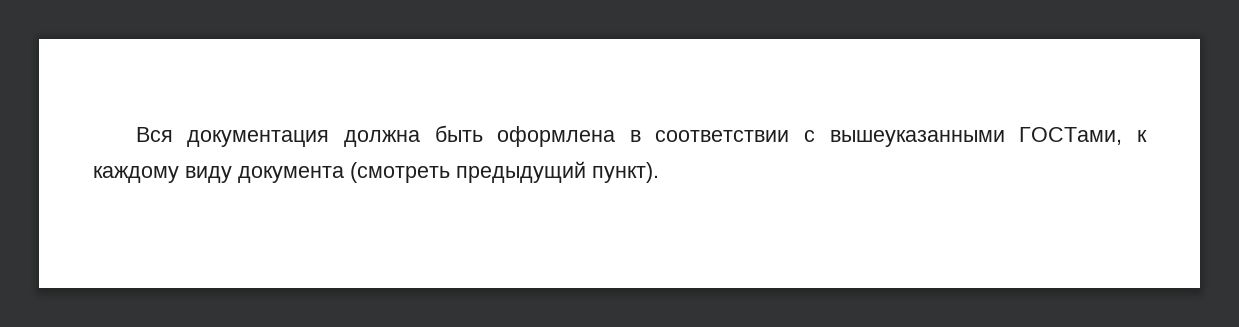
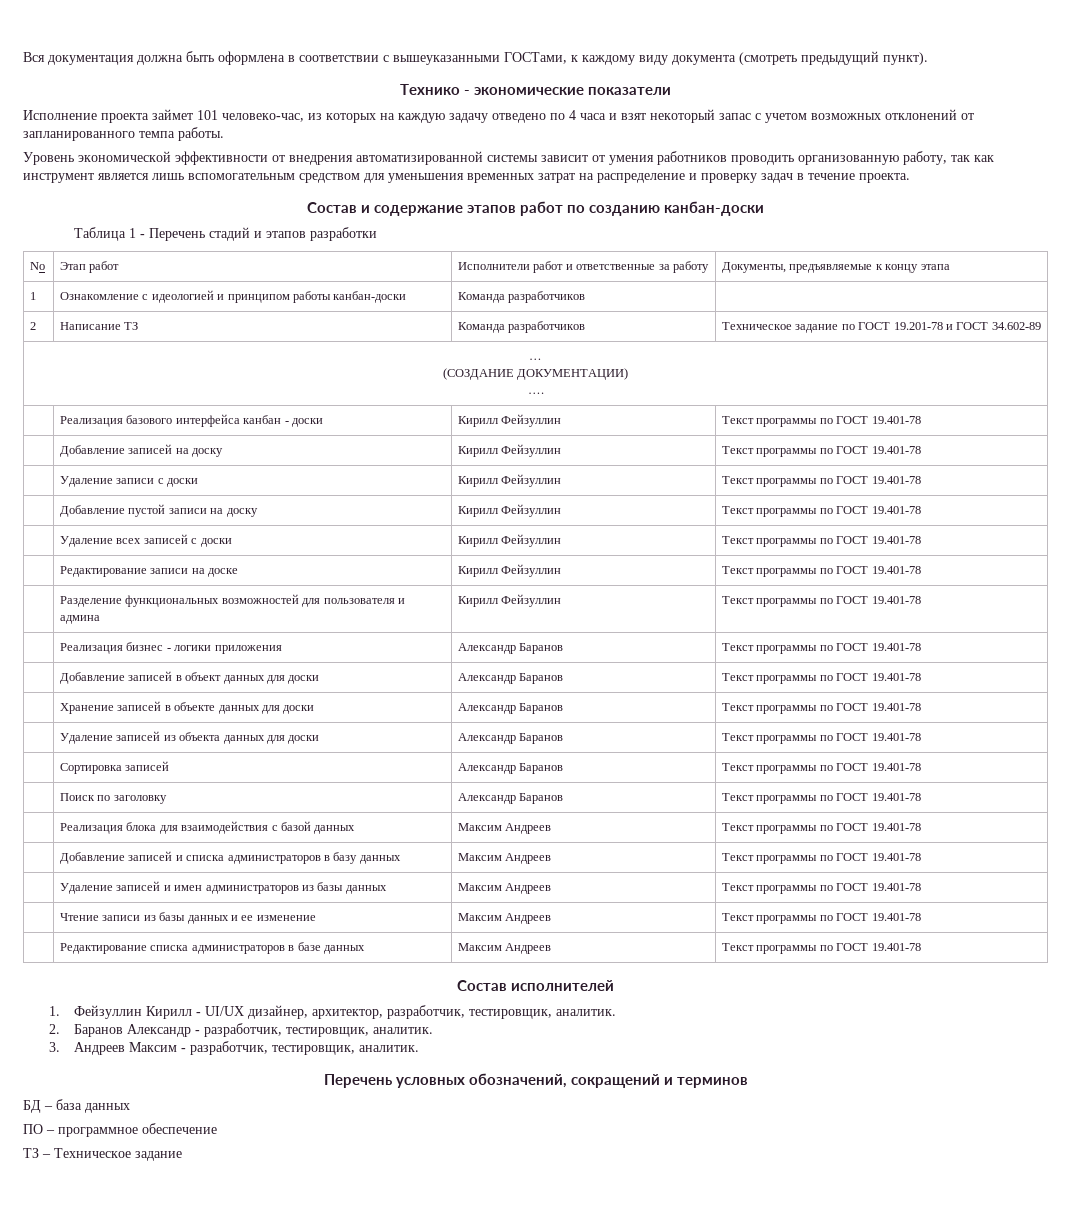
(659, 172) none -> [400,84,671,95] [23,109,974,123] [23,127,224,141] [23,151,994,165] [23,173,910,183] [307,201,764,216] [74,227,378,241] [30,262,46,270] [60,261,120,273] [458,261,709,273] [722,262,950,273] [30,292,37,300] [60,290,407,303] [458,291,586,303] [30,322,37,330] [60,322,139,330] [458,321,586,333] [722,322,1041,333] [529,358,542,360] [442,368,629,380] [527,392,544,394] [60,414,323,427] [458,414,562,427] [722,416,921,427] [60,444,224,457] [458,444,562,457] [722,446,921,457] [60,476,199,487] [458,474,562,487] [722,476,921,487] [60,504,258,517] [458,504,562,517] [722,506,921,517] [60,534,232,547] [458,534,562,547] [722,536,921,547] [60,566,239,577] [458,564,562,577] [722,566,921,577] [60,594,405,607] [60,615,101,624] [458,594,562,607] [722,596,921,607] [60,642,282,654] [458,643,564,654] [722,643,921,654] [60,671,320,684] [458,673,564,684] [722,673,921,684] [60,701,315,714] [458,703,564,714] [722,703,921,714] [60,731,320,744] [458,733,564,744] [722,733,921,744] [60,761,170,774] [458,763,564,774] [722,763,921,774] [60,793,167,804] [458,793,564,804] [722,793,921,804] [60,821,356,834] [458,823,552,834] [722,823,921,834] [60,851,401,864] [458,853,552,864] [722,853,921,864] [60,881,387,894] [458,883,552,894] [722,883,921,894] [60,912,316,924] [458,913,552,924] [722,913,921,924] [60,942,365,954] [458,943,552,954] [722,943,921,954] [457,980,614,991] [48,1005,617,1019] [48,1023,434,1037] [48,1041,420,1055] [323,1073,748,1088] [23,1099,130,1113] [23,1123,217,1137] [23,1148,182,1161] // Технико - экономические показатели // Исполнение проекта займет 101 человеко-час, из которых на каждую задачу отведено по 4 часа и взят некоторый запас с учетом возможных отклонений от запланированного темпа работы. // Уровень экономической эффективности от внедрения автоматизированной системы зависит от умения работников проводить организованную работу, так как инструмент является лишь вспомогательным средством для уменьшения временных затрат на распределение и проверку задач в течение проекта. // Состав и содержание этапов работ по созданию канбан-доски // Таблица 1 - Перечень стадий и этапов разработки // No | Этап работ | Исполнители работ и ответственные за работу | Документы, предъявляемые к концу этапа // 1 | Ознакомление с идеологией и принципом работы канбан-доски | Команда разработчиков | // 2 | Написание ТЗ | Команда разработчиков | Техническое задание по ГОСТ 19.201-78 и ГОСТ 34.602-89 // … // (СОЗДАНИЕ ДОКУМЕНТАЦИИ) // …. // | Реализация базового интерфейса канбан - доски | Кирилл Фейзуллин | Текст программы по ГОСТ 19.401-78 // | Добавление записей на доску | Кирилл Фейзуллин | Текст программы по ГОСТ 19.401-78 // | Удаление записи с доски | Кирилл Фейзуллин | Текст программы по ГОСТ 19.401-78 // | Добавление пустой записи на доску | Кирилл Фейзуллин | Текст программы по ГОСТ 19.401-78 // | Удаление всех записей с доски | Кирилл Фейзуллин | Текст программы по ГОСТ 19.401-78 // | Редактирование записи на доске | Кирилл Фейзуллин | Текст программы по ГОСТ 19.401-78 // | Разделение функциональных возможностей для пользователя и админа | Кирилл Фейзуллин | Текст программы по ГОСТ 19.401-78 // | Реализация бизнес - логики приложения | Александр Баранов | Текст программы по ГОСТ 19.401-78 // | Добавление записей в объект данных для доски | Александр Баранов | Текст программы по ГОСТ 19.401-78 // | Хранение записей в объекте данных для доски | Александр Баранов | Текст программы по ГОСТ 19.401-78 // | Удаление записей из объекта данных для доски | Александр Баранов | Текст программы по ГОСТ 19.401-78 // | Сортировка записей | Александр Баранов | Текст программы по ГОСТ 19.401-78 // | Поиск по заголовку | Александр Баранов | Текст программы по ГОСТ 19.401-78 // | Реализация блока для взаимодействия с базой данных | Максим Андреев | Текст программы по ГОСТ 19.401-78 // | Добавление записей и списка администраторов в базу данных | Максим Андреев | Текст программы по ГОСТ 19.401-78 // | Удаление записей и имен администраторов из базы данных | Максим Андреев | Текст программы по ГОСТ 19.401-78 // | Чтение записи из базы данных и ее изменение | Максим Андреев | Текст программы по ГОСТ 19.401-78 // | Редактирование списка администраторов в базе данных | Максим Андреев | Текст программы по ГОСТ 19.401-78 // Состав исполнителей // 1. Фейзуллин Кирилл - UI/UX дизайнер, архитектор, разработчик, тестировщик, аналитик. // 2. Баранов Александр - разработчик, тестировщик, аналитик. // 3. Андреев Максим - разработчик, тестировщик, аналитик. // Перечень условных обозначений, сокращений и терминов // БД – база данных // ПО – программное обеспечение // ТЗ – Техническое задание

